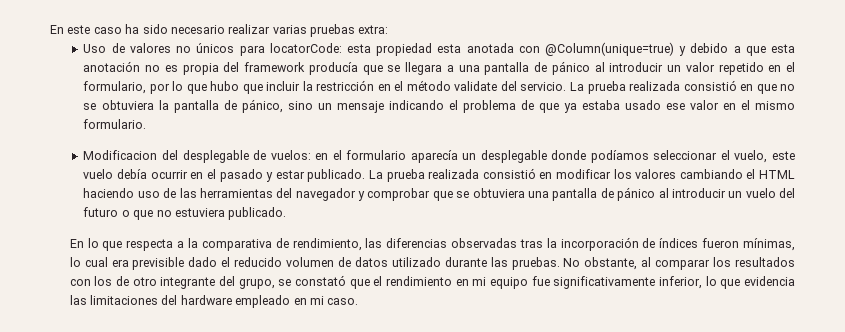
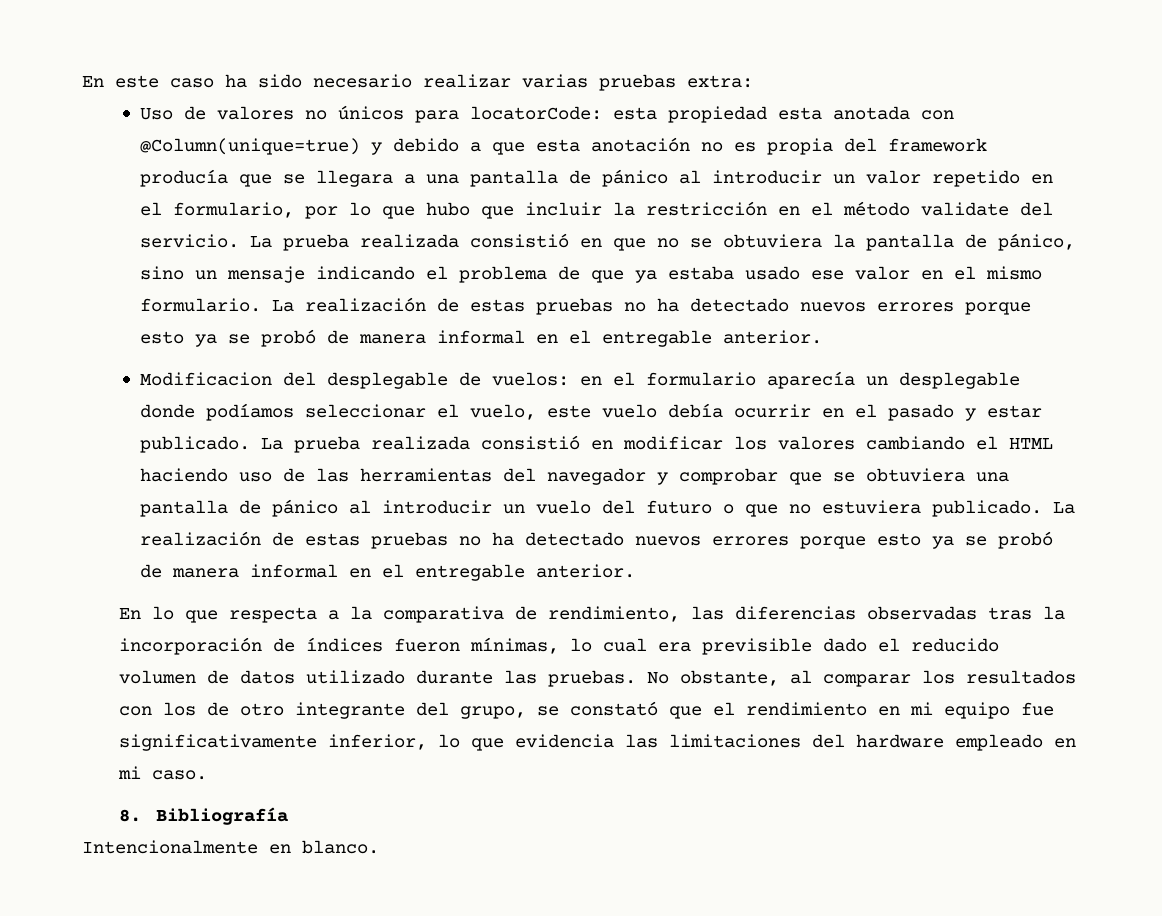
(147, 124) none -> [271,297,1031,315] [139,329,822,347] La realización de estas pruebas no ha detectado nuevos errores porque esto ya se probó de manera informal en el entregable anterior.
(287, 213) none -> [1052,502,1075,514] [139,531,1053,549] [139,564,635,581] La realización de estas pruebas no ha detectado nuevos errores porque esto ya se probó de manera informal en el entregable anterior.
(359, 301) none -> [118,807,288,825] [82,840,379,854] // 8. Bibliografía // Intencionalmente en blanco.

